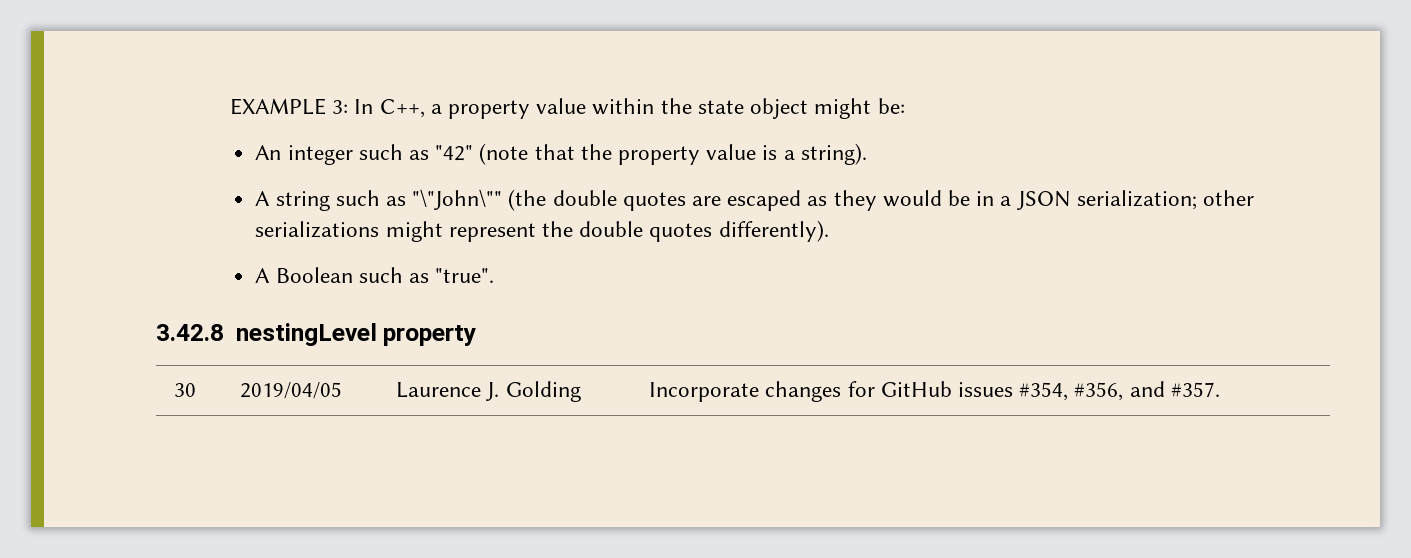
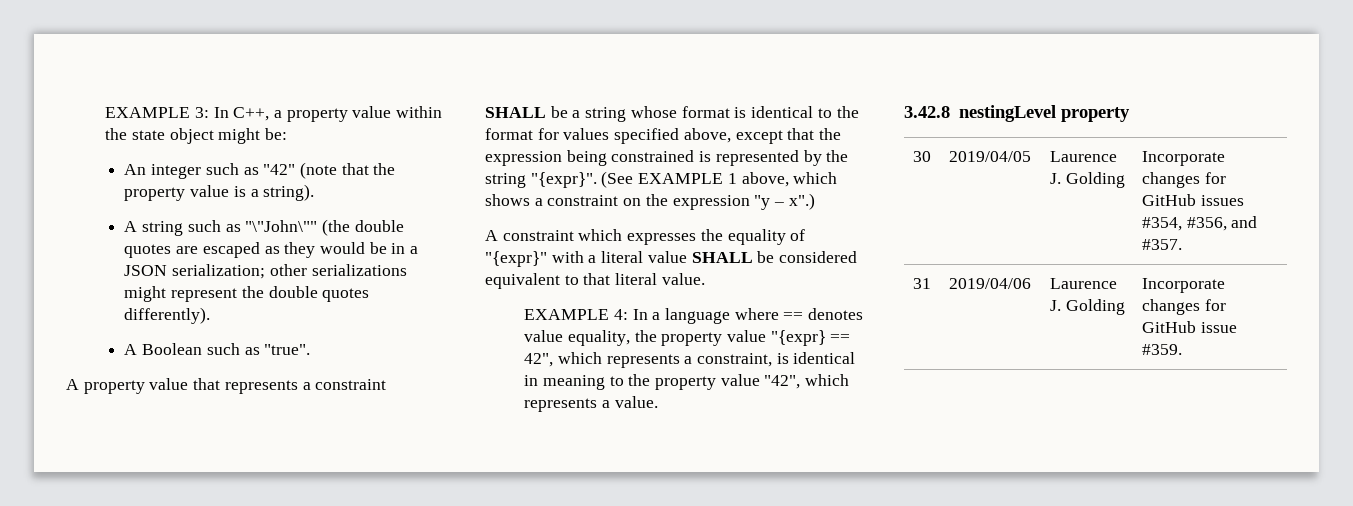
(495, 275) none -> [66,378,387,394] [485,106,859,122] [485,128,842,144] [485,150,849,166] [485,171,838,188] [485,193,815,210] [485,229,806,245] [485,251,858,267] [485,273,705,289] [524,308,864,324] [524,330,851,346] [524,352,856,368] [524,374,850,390] [524,396,658,412] // A property value that represents a constraint SHALL be a string whose format is identical to the format for values specified above, except that the expression being constrained is represented by the string "{expr}". (See EXAMPLE 1 above, which shows a constraint on the expression "y – x".) // A constraint which expresses the equality of "{expr}" with a literal value SHALL be considered equivalent to that literal value. // EXAMPLE 4: In a language where == denotes value equality, the property value "{expr} == 42", which represents a constraint, is identical in meaning to the property value "42", which represents a value.
(1220, 389) none -> [912,278,931,289] [948,278,1031,289] [1049,278,1117,289] [1049,299,1125,315] [1141,278,1225,293] [1141,299,1226,315] [1141,321,1237,333] [1141,344,1182,355] // 31 | 2019/04/06 | Laurence J. Golding | Incorporate changes for GitHub issue #359.

